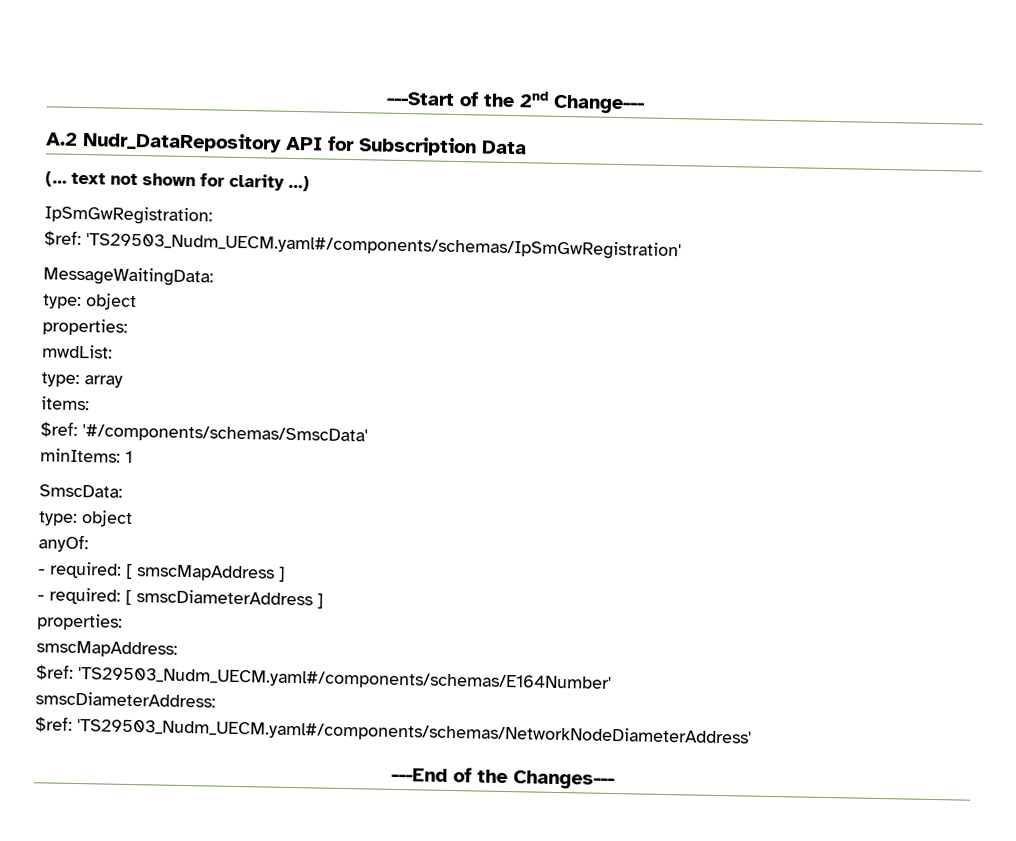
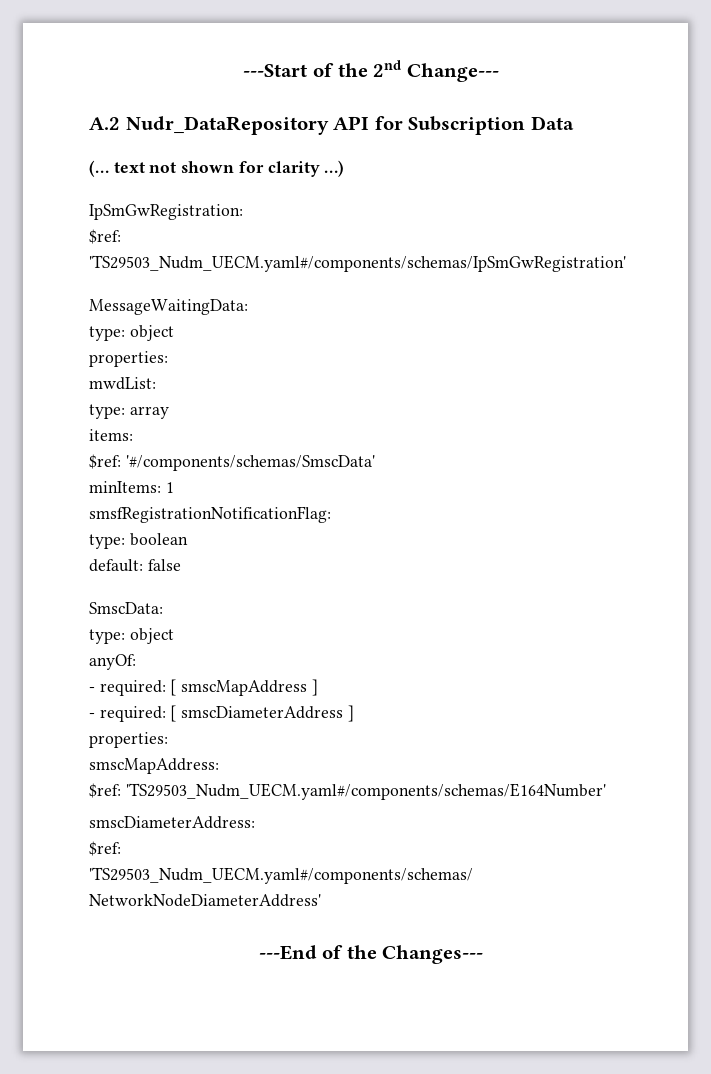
(133, 456) none -> [89,506,331,523] [89,533,188,549] [89,559,181,572] // smsfRegistrationNotificationFlag: // type: boolean // default: false

